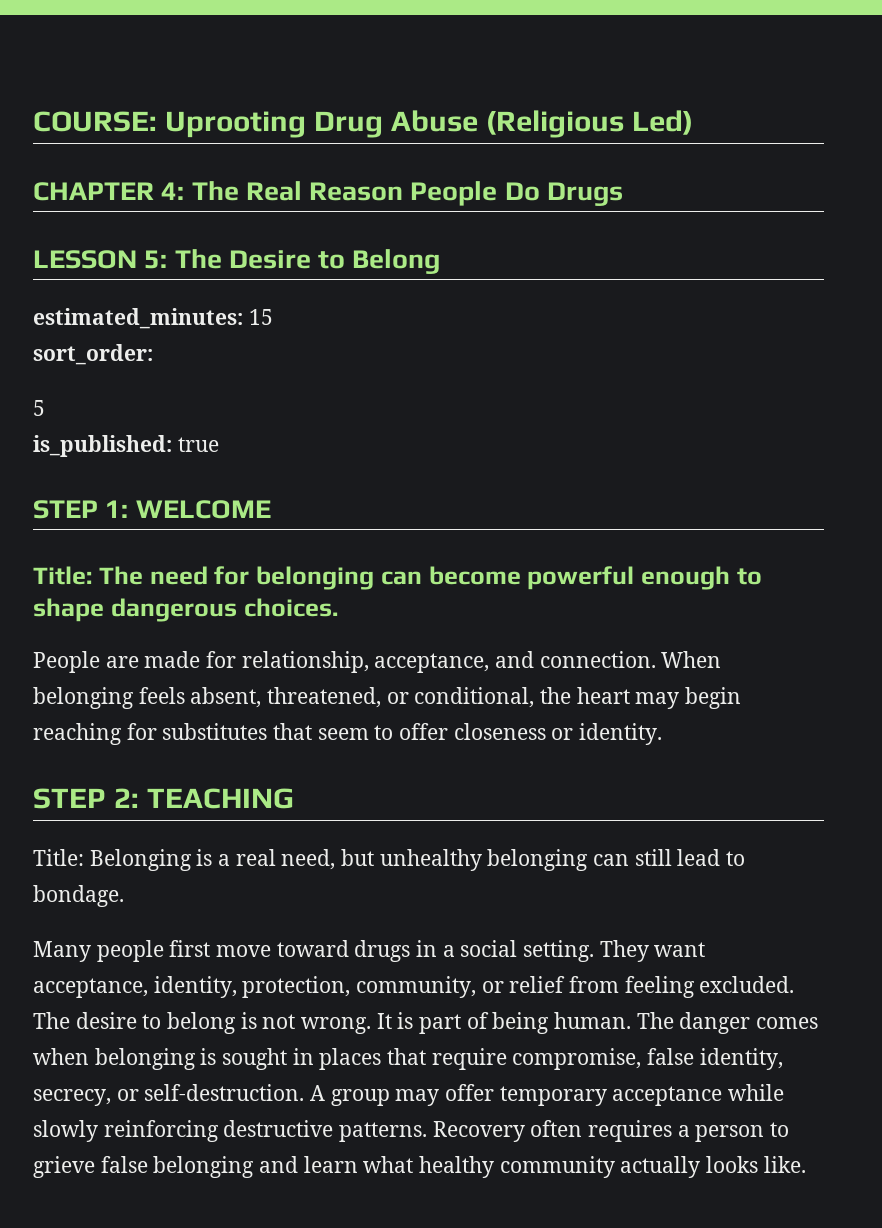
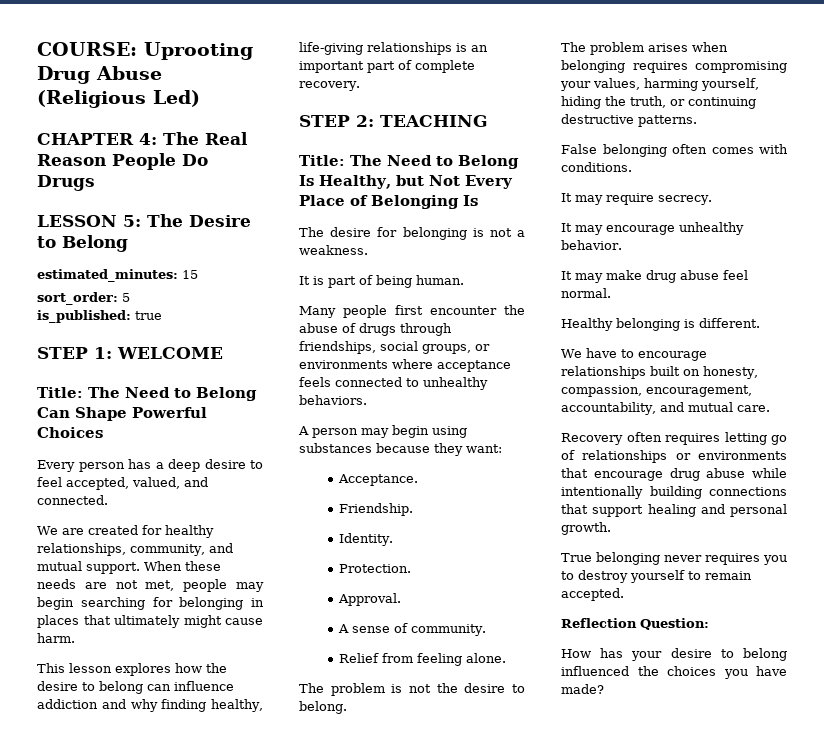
(153, 354) // -> (118, 298) none
[149,566,762,590] [33,598,338,622] [33,651,722,673] [33,687,742,709] [33,723,663,745] [33,788,294,809] [33,849,746,871] [33,885,124,907] [33,940,706,962] [33,976,795,998] [33,1012,372,1034] need for belonging can become powerful enough to shape dangerous choices. // People are made for relationship, acceptance, and connection. When belonging feels absent, threatened, or conditional, the heart may begin reaching for substitutes that seem to offer closeness or identity. // STEP 2: TEACHING // Title: Belonging is a real need, but unhealthy belonging can still lead to bondage. // Many people first move toward drugs in a social setting. They want acceptance, identity, protection, community, or relief from feeling excluded. The desire to belong is not wrong. -> [125,387,257,401] [37,407,207,421] [37,427,103,438] [37,459,263,472] [37,477,208,490] [37,495,108,505] [37,525,214,538] [37,543,233,556] [37,561,221,574] [37,579,264,592] [37,597,264,610] [37,615,263,628] [37,633,75,643] [37,663,227,676] [37,681,234,694] [37,699,264,712] [299,42,488,55] [299,60,475,73] [299,81,360,91] [299,115,488,127] [299,155,519,169] [299,175,513,189] [299,195,478,209] [299,227,525,240] [299,245,368,255] Need to Belong Can Shape Powerful Choices // Every person has a deep desire to feel accepted, valued, and connected. // We are created for healthy relationships, community, and mutual support. When these needs are not met, people may begin searching for belonging in places that ultimately might cause harm. // This lesson explores how the desire to belong can influence addiction and why finding healthy, life-giving relationships is an important part of complete recovery. // STEP 2: TEACHING // Title: The Need to Belong Is Healthy, but Not Every Place of Belonging Is // The desire for belonging is not a weakness. //
[636,1012,819,1034] [33,1048,783,1070] [33,1084,785,1106] [33,1120,790,1142] [33,1156,806,1178] The danger comes when belonging is sought in places that require compromise, false identity, secrecy, or self-destruction. A group may offer temporary acceptance while slowly reinforcing destructive patterns. Recovery often requires a person to grieve false belonging and learn what healthy community actually looks like. -> [299,305,525,318] [299,323,452,336] [299,341,490,354] [299,359,511,372] [299,377,488,390] [299,395,367,405] [298,425,467,438] [299,443,502,456] [338,474,419,486] [339,503,414,516] [339,533,394,546] [339,564,412,573] [338,593,402,606] [338,623,487,636] [339,653,507,666] [299,683,525,696] [299,701,347,714] [561,42,728,55] [561,60,787,73] [560,78,759,91] [561,96,756,109] [561,114,697,127] [561,144,788,157] [561,162,632,172] [561,193,712,205] [561,222,744,235] [561,240,622,250] [561,270,748,283] [561,288,611,298] [561,318,760,331] [561,348,707,361] [561,366,758,379] [561,385,752,397] [561,402,770,415] [561,432,787,445] [561,450,787,463] [561,468,787,481] [561,486,787,499] [561,504,787,517] [561,522,611,535] [561,552,787,565] [561,570,752,583] [561,588,624,601] [561,618,709,630] [561,648,787,661] [561,666,787,679] [561,684,604,694] // Many people first encounter the abuse of drugs through friendships, social groups, or environments where acceptance feels connected to unhealthy behaviors. // A person may begin using substances because they want: // Acceptance. // Friendship. // Identity. // Protection. // Approval. // A sense of community. // Relief from feeling alone. // The problem is not the desire to belong. // The problem arises when belonging requires compromising your values, harming yourself, hiding the truth, or continuing destructive patterns. // False belonging often comes with conditions. // It may require secrecy. // It may encourage unhealthy behavior. // It may make drug abuse feel normal. // Healthy belonging is different. // We have to encourage relationships built on honesty, compassion, encouragement, accountability, and mutual care. // Recovery often requires letting go of relationships or environments that encourage drug abuse while intentionally building connections that support healing and personal growth. // True belonging never requires you to destroy yourself to remain accepted. // Reflection Question: // How has your desire to belong influenced the choices you have made?

